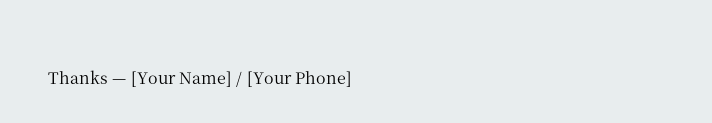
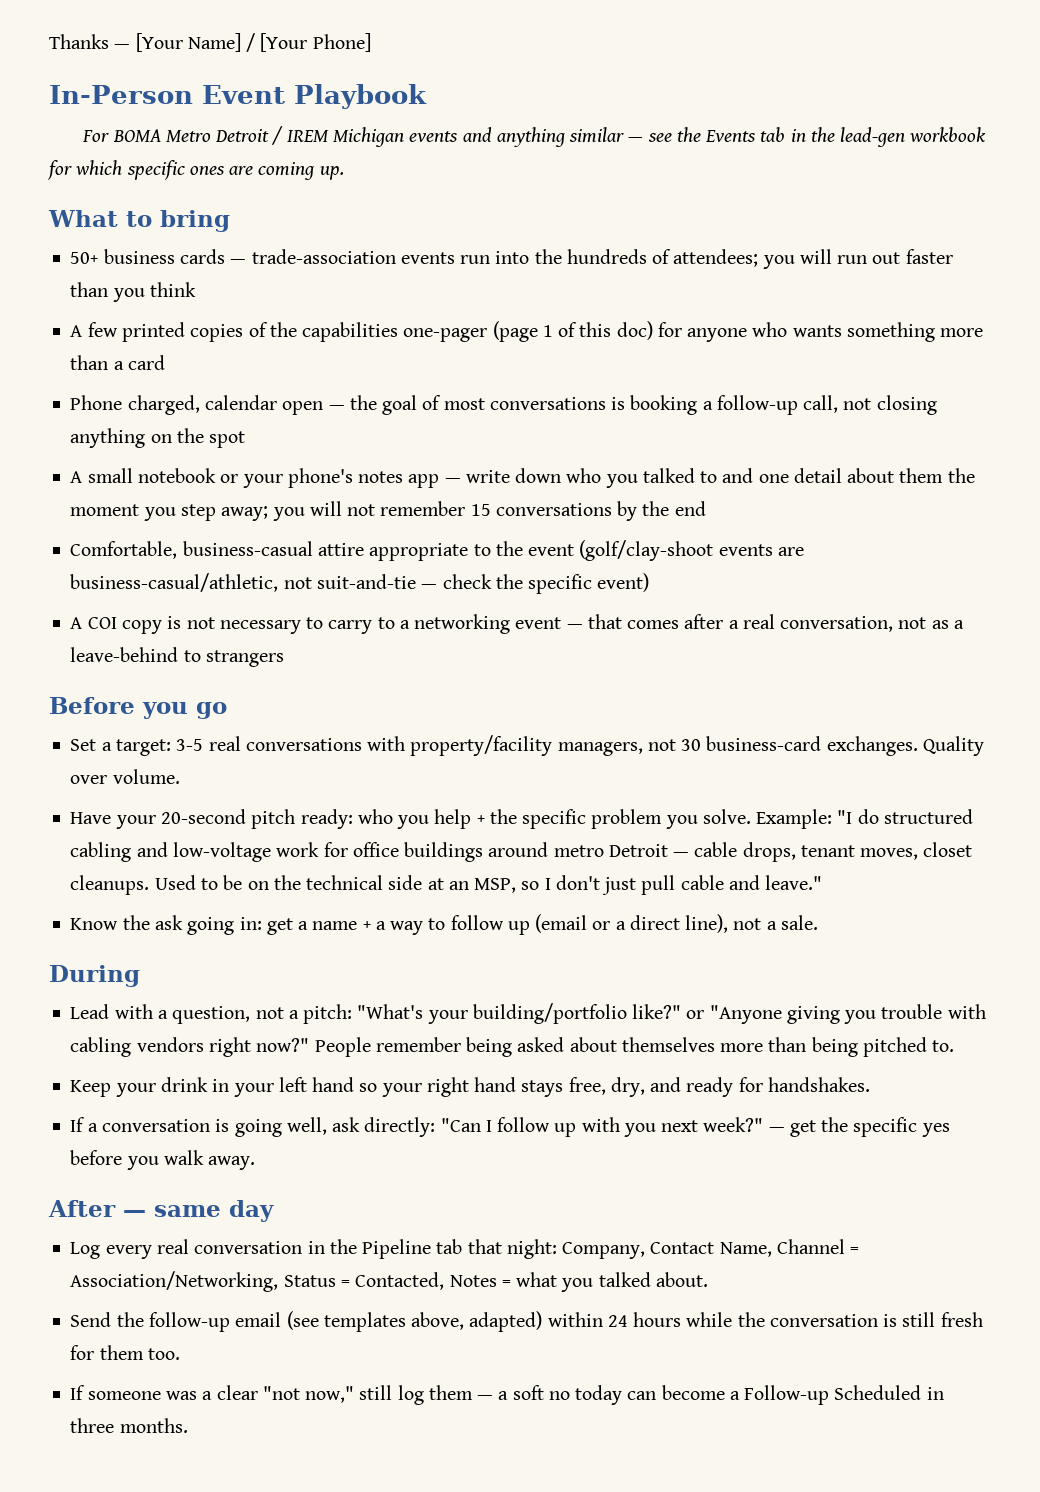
(352, 79) none -> [49,84,427,109] [82,126,987,147] [48,160,344,180] [48,210,230,232] [70,249,953,269] [70,282,196,302] [70,321,984,342] [70,355,165,370] [70,395,937,415] [70,428,246,448] [70,468,975,488] [70,501,706,521] [70,540,804,561] [70,573,650,594] [70,614,965,634] [70,647,284,667] [49,697,227,719] [70,735,984,756] [70,769,180,784] [70,809,973,829] [70,842,973,862] [70,875,823,895] [70,914,819,935] [49,965,140,987] [70,1003,986,1024] [70,1037,955,1057] [70,1077,870,1097] [70,1117,950,1137] [70,1150,256,1170] [48,1200,274,1222] [70,1239,860,1259] [70,1271,708,1292] [70,1311,983,1332] [70,1345,180,1360] [70,1385,944,1405] [70,1418,188,1433] // In-Person Event Playbook // For BOMA Metro Detroit / IREM Michigan events and anything similar — see the Events tab in the lead-gen workbook for which specific ones are coming up. // What to bring // 50+ business cards — trade-association events run into the hundreds of attendees; you will run out faster than you think // A few printed copies of the capabilities one-pager (page 1 of this doc) for anyone who wants something more than a card // Phone charged, calendar open — the goal of most conversations is booking a follow-up call, not closing anything on the spot // A small notebook or your phone's notes app — write down who you talked to and one detail about them the moment you step away; you will not remember 15 conversations by the end // Comfortable, business-casual attire appropriate to the event (golf/clay-shoot events are business-casual/athletic, not suit-and-tie — check the specific event) // A COI copy is not necessary to carry to a networking event — that comes after a real conversation, not as a leave-behind to strangers // Before you go // Set a target: 3-5 real conversations with property/facility managers, not 30 business-card exchanges. Quality over volume. // Have your 20-second pitch ready: who you help + the specific problem you solve. Example: "I do structured cabling and low-voltage work for office buildings around metro Detroit — cable drops, tenant moves, closet cleanups. Used to be on the technical side at an MSP, so I don't just pull cable and leave." // Know the ask going in: get a name + a way to follow up (email or a direct line), not a sale. // During // Lead with a question, not a pitch: "What's your building/portfolio like?" or "Anyone giving you trouble with cabling vendors right now?" People remember being asked about themselves more than being pitched to. // Keep your drink in your left hand so your right hand stays free, dry, and ready for handshakes. // If a conversation is going well, ask directly: "Can I follow up with you next week?" — get the specific yes before you walk away. // After — same day // Log every real conversation in the Pipeline tab that night: Company, Contact Name, Channel = Association/Networking, Status = Contacted, Notes = what you talked about. // Send the follow-up email (see templates above, adapted) within 24 hours while the conversation is still fresh for them too. // If someone was a clear "not now," still log them — a soft no today can become a Follow-up Scheduled in three months.

